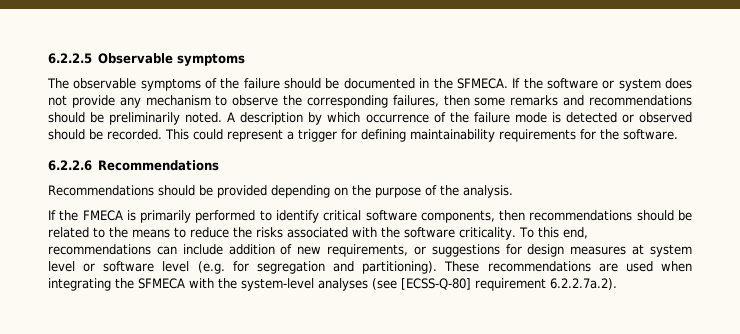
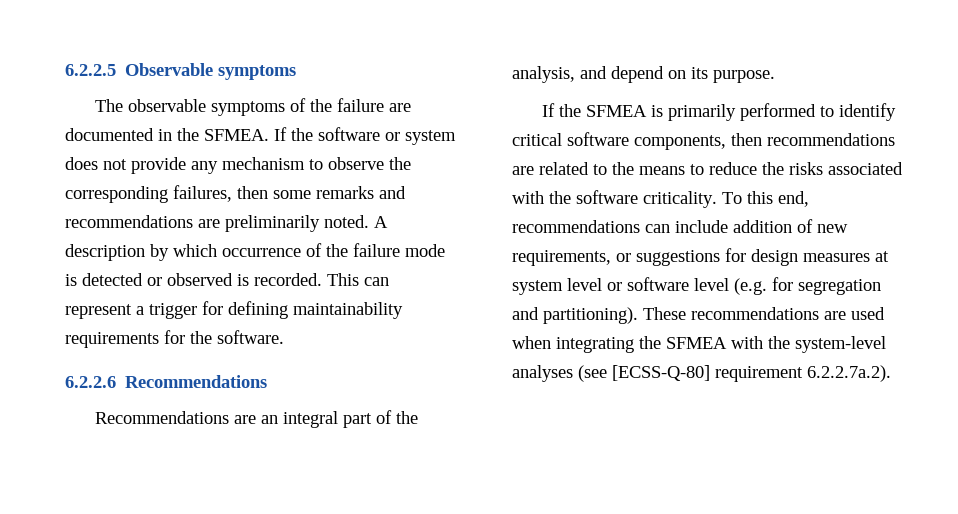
[284,78,340,89] should be -> [388,103,411,112] are
[456,78,508,89] SFMECA. -> [204,129,269,141] SFMEA.
[48,112,105,123] should be -> [198,219,220,228] are
[48,129,103,140] should be -> [237,274,249,286] is
[193,129,223,140] could -> [364,277,389,286] can
[158,185,513,198] [48,210,123,221] should be provided depending on the purpose of the analysis. // If the FMECA -> [233,410,418,428] [512,66,775,83] [541,103,647,117] are an integral part of the analysis, and depend on its purpose. // If the SFMEA
[636,210,692,221] should be -> [512,166,534,175] are
[138,278,185,289] SFMECA -> [666,337,727,349] SFMEA

